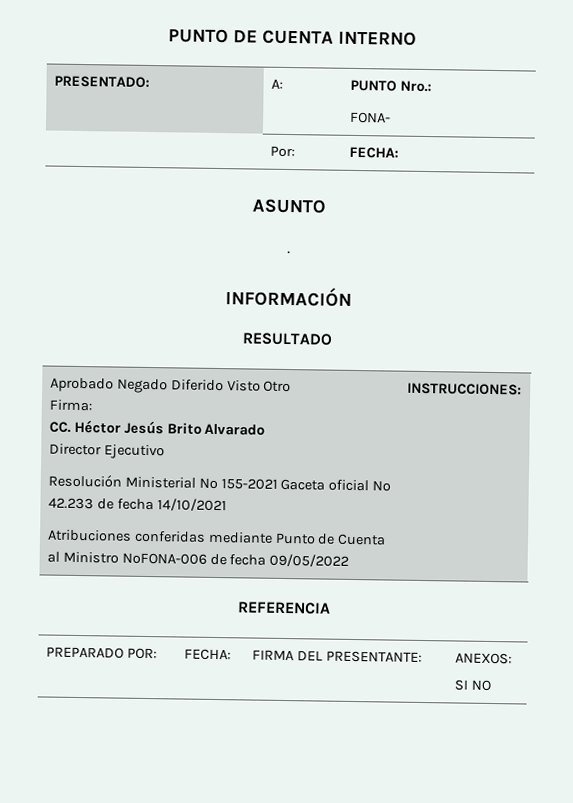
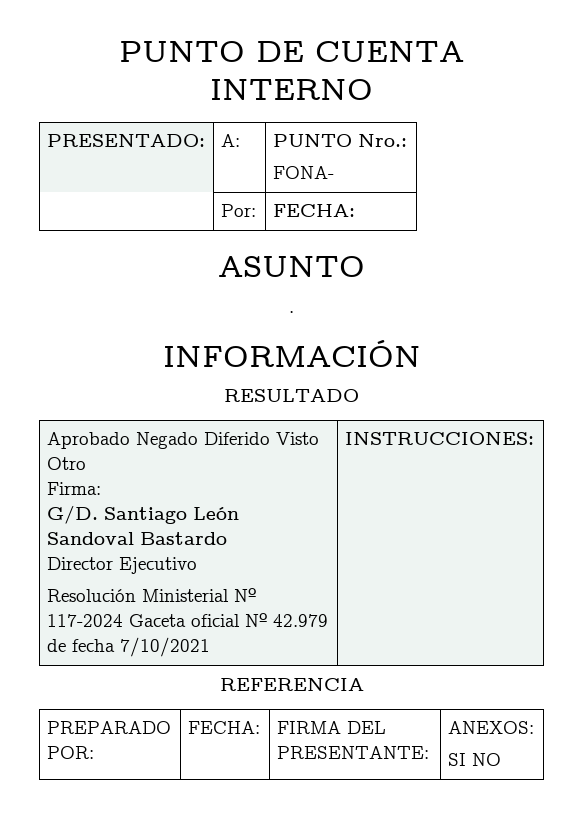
[48,419,266,436] CC. Héctor Jesús Brito Alvarado -> [46,505,239,524] [46,532,227,545] G/D. Santiago León Sandoval Bastardo
[220,478,278,490] 155-2021 -> [46,614,123,627] 117-2024
[47,497,227,513] [46,529,387,546] [46,551,350,568] 42.233 de fecha 14/10/2021 // Atribuciones conferidas mediante Punto de Cuenta al Ministro NºFONA-006 de fecha 09/05/2022 -> [272,614,328,627] [46,637,210,657] 42.979 de fecha 7/10/2021

